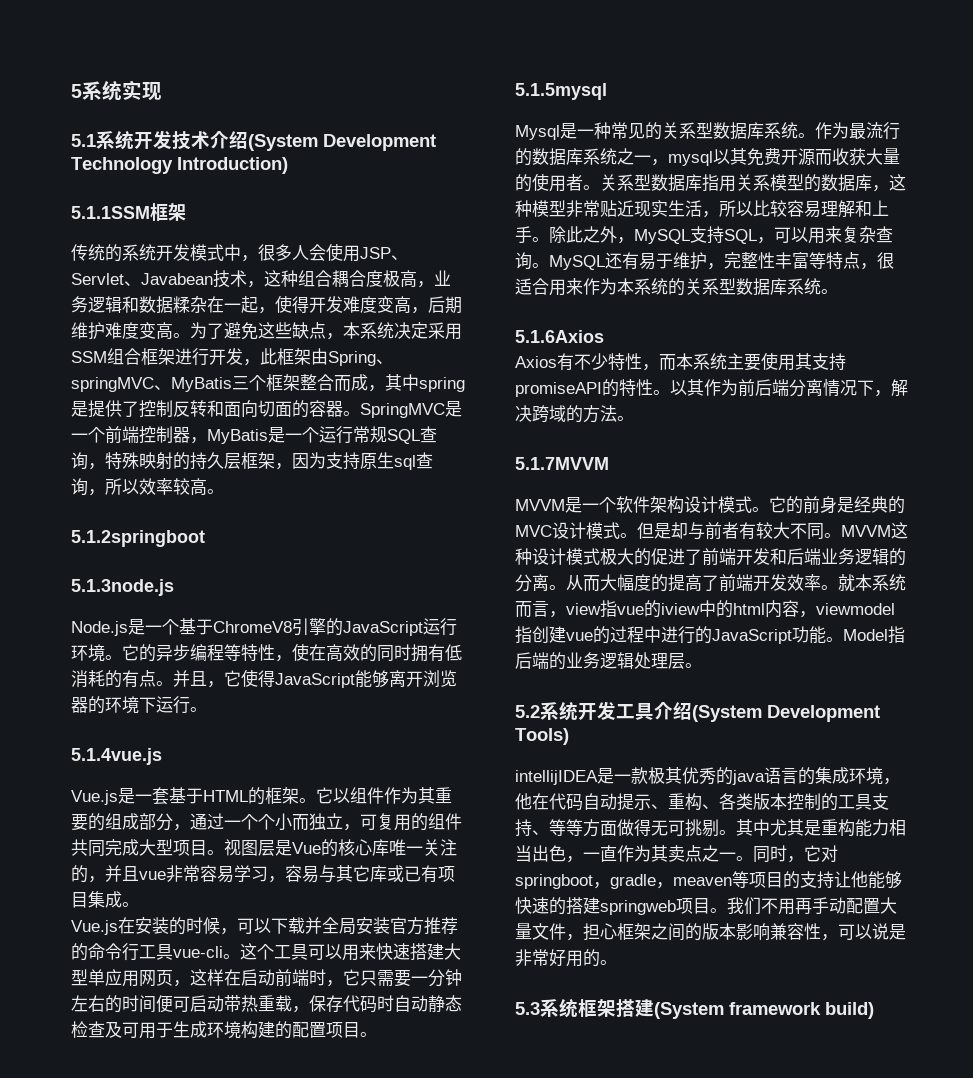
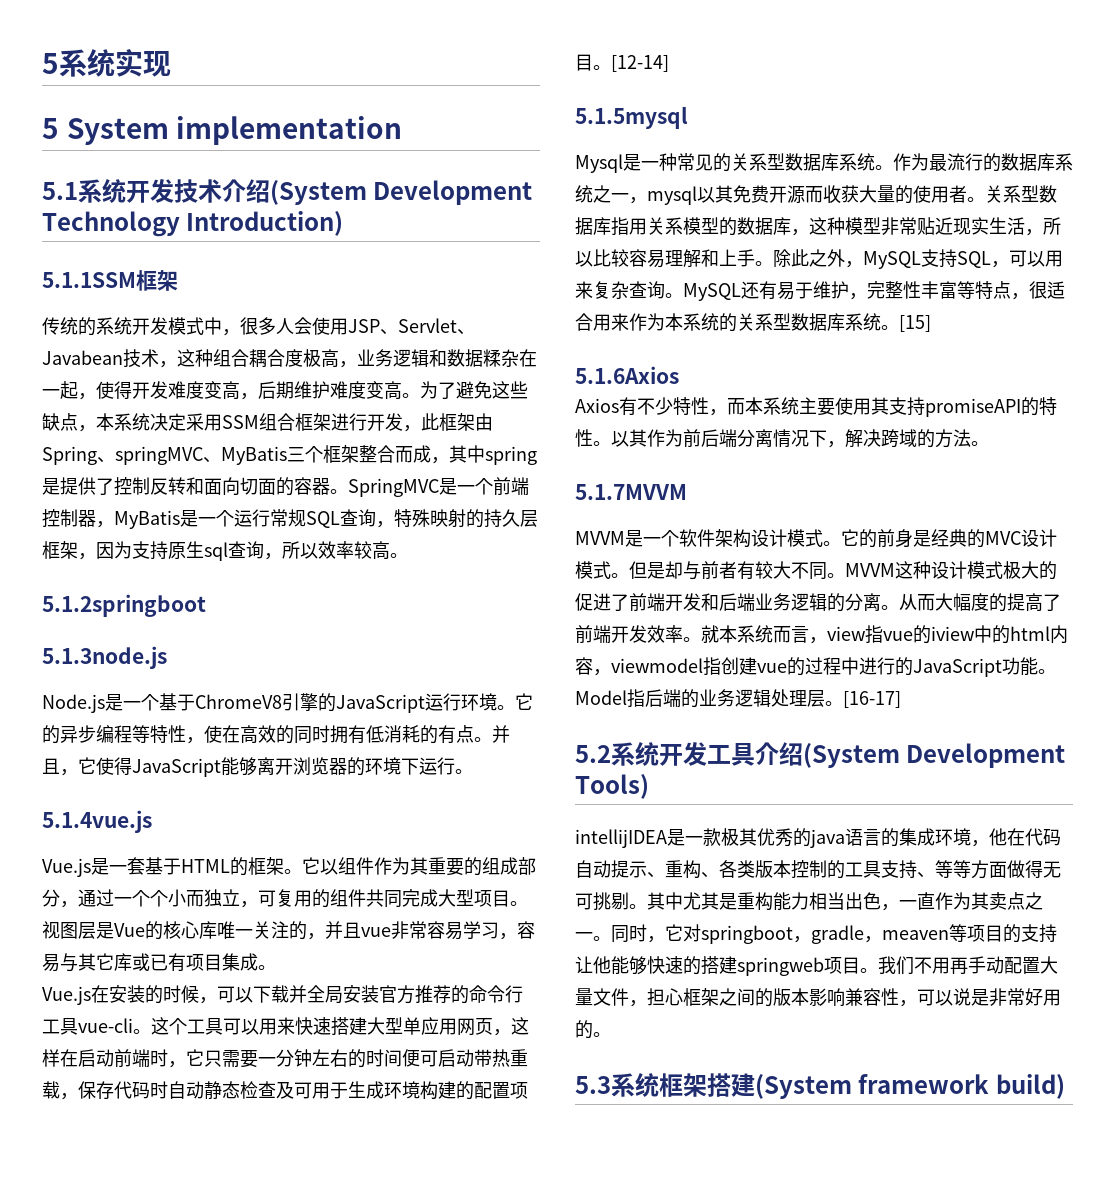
(162, 91) none -> [42,116,403,145] // 5 System implementation
(377, 1034) none -> [611,55,669,72] [12-14]
(838, 291) none -> [899,315,931,332] [15]
(702, 665) none -> [843,691,901,708] [16-17]

